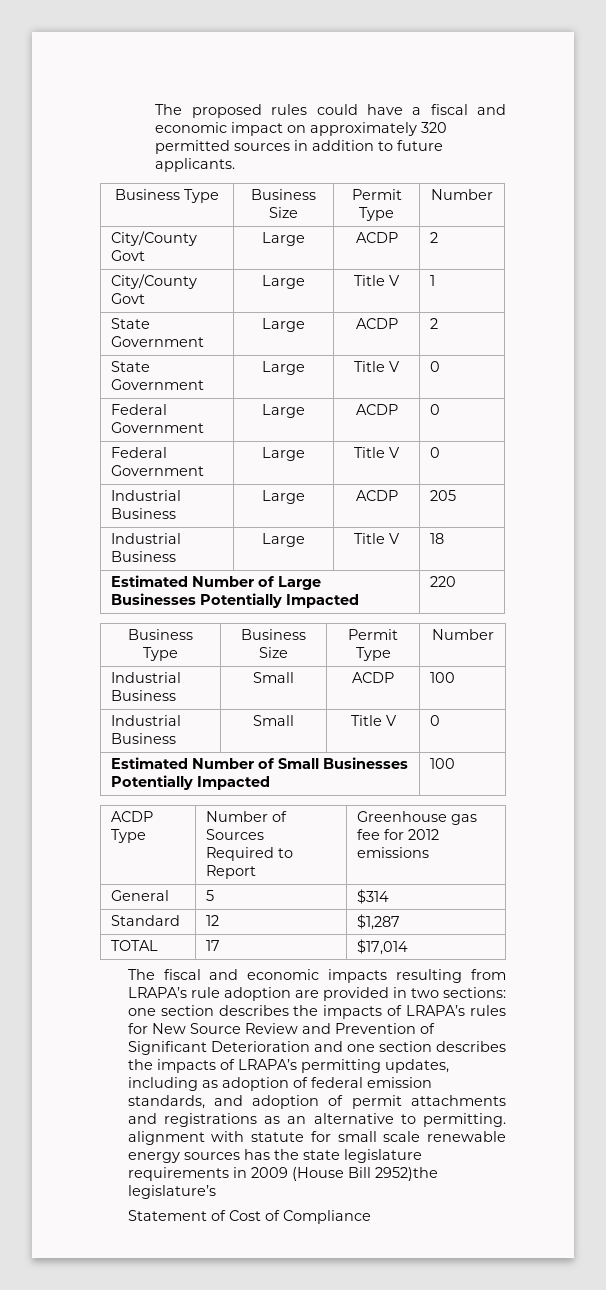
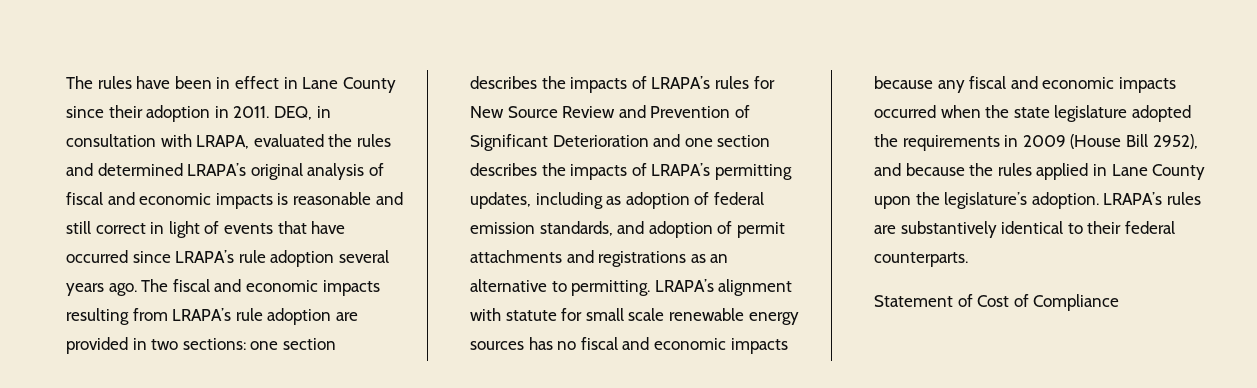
[155,104,507,118] [155,122,448,136] [155,140,444,154] [155,158,236,172] [115,189,219,203] [251,189,316,200] [269,207,298,218] [351,189,402,200] [359,207,394,221] [431,189,493,200] [111,231,198,246] [111,250,146,261] [262,232,305,246] [355,232,398,243] [430,232,439,243] [111,274,198,289] [111,293,146,304] [262,275,305,289] [354,275,400,286] [430,275,436,286] [111,318,151,329] [111,336,205,347] [262,318,305,332] [355,318,398,329] [430,318,439,329] [111,361,151,372] [111,379,205,390] [262,361,305,375] [354,361,400,372] [430,361,441,372] [111,404,168,415] [111,422,205,433] [262,404,305,418] [355,404,398,415] [430,404,441,415] [111,447,168,458] [111,465,205,476] [262,447,305,461] [354,447,400,458] [430,447,441,458] [111,490,182,501] [111,508,177,519] [262,490,305,504] [355,490,398,501] [430,490,457,501] [111,533,182,544] [111,551,177,562] [262,533,305,547] [354,533,400,544] [430,533,445,544] [111,575,322,590] [111,593,360,608] [430,576,457,587] [128,629,193,640] [143,647,178,661] [241,629,306,640] [259,647,288,658] [348,629,398,640] [355,647,391,661] [431,629,494,640] [111,672,182,683] [111,690,177,701] [253,672,294,683] [352,672,394,683] [430,672,456,683] [111,715,182,726] [111,733,177,744] [253,715,294,726] [350,715,397,726] [430,715,441,726] [111,757,409,769] [111,775,271,790] [430,758,456,769] [111,811,154,822] [111,829,147,843] [206,811,288,822] [206,829,265,840] [206,847,294,861] [206,865,257,879] [357,811,478,825] [357,829,440,840] [357,847,430,858] [111,890,170,901] [206,890,215,901] [357,889,390,904] [111,915,181,926] [206,915,220,926] [357,914,401,930] [111,940,159,951] [206,940,221,951] [357,939,409,955] The proposed rules could have a fiscal and economic impact on approximately 320 permitted sources in addition to future applicants. // Business Type | Business Size | Permit Type | Number // City/County Govt | Large | ACDP | 2 // City/County Govt | Large | Title V | 1 // State Government | Large | ACDP | 2 // State Government | Large | Title V | 0 // Federal Government | Large | ACDP | 0 // Federal Government | Large | Title V | 0 // Industrial Business | Large | ACDP | 205 // Industrial Business | Large | Title V | 18 // Estimated Number of Large Businesses Potentially Impacted | 220 // Business Type | Business Size | Permit Type | Number // Industrial Business | Small | ACDP | 100 // Industrial Business | Small | Title V | 0 // Estimated Number of Small Businesses Potentially Impacted | 100 // ACDP Type | Number of Sources Required to Report | Greenhouse gas fee for 2012 emissions // General | 5 | $314 // Standard | 12 | $1,287 // TOTAL | 17 | $17,014 // -> [65,76,396,93] [65,105,331,122] [65,134,391,149] [65,163,384,180] [65,192,403,209] [65,221,346,238] [65,250,389,267] [65,283,137,296] The rules have been in effect in Lane County since their adoption in 2011. DEQ, in consultation with LRAPA, evaluated the rules and determined LRAPA’s original analysis of fiscal and economic impacts is reasonable and still correct in light of events that have occurred since LRAPA’s rule adoption several years ago.
(506, 1120) none -> [654,279,714,292] LRAPA’s
(270, 1154) none -> [557,337,788,354] [873,76,1176,93] [873,105,981,118] no fiscal and economic impacts because any fiscal and economic impacts occurred when
(422, 1156) none -> [1131,105,1191,122] [873,134,898,147] adopted the
[374,1167,438,1181] [127,1185,216,1199] 2952)the legislature’s -> [1152,134,1198,149] [873,163,1206,180] [873,192,1201,209] [873,221,1175,238] [873,252,968,267] 2952), and because the rules applied in Lane County upon the legislature’s adoption. LRAPA’s rules are substantively identical to their federal counterparts.

